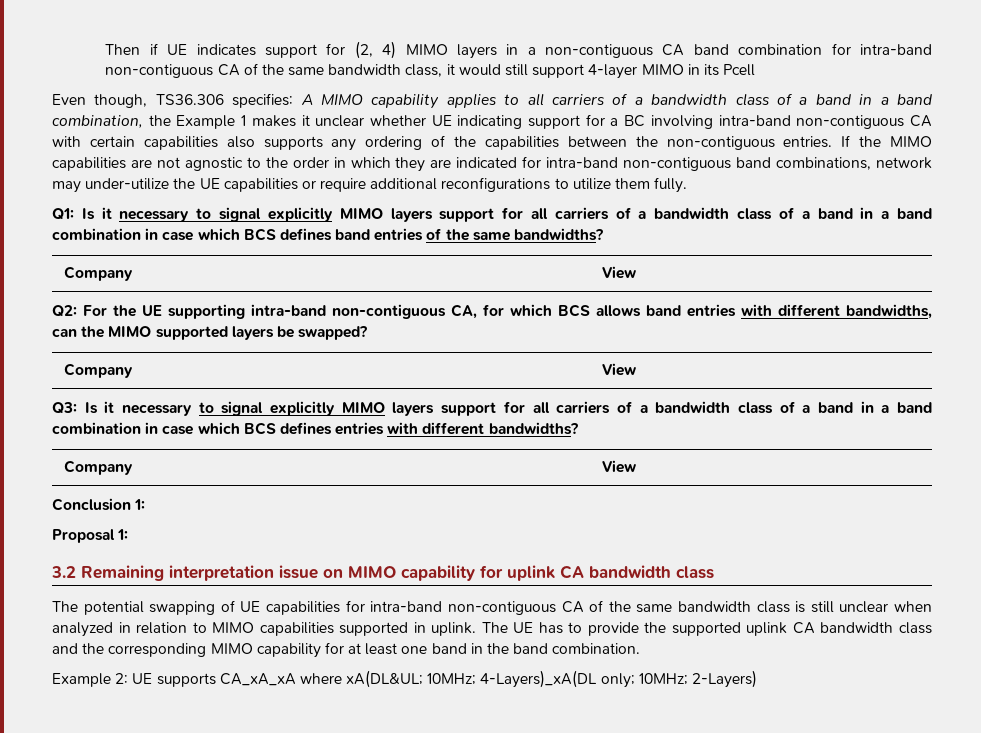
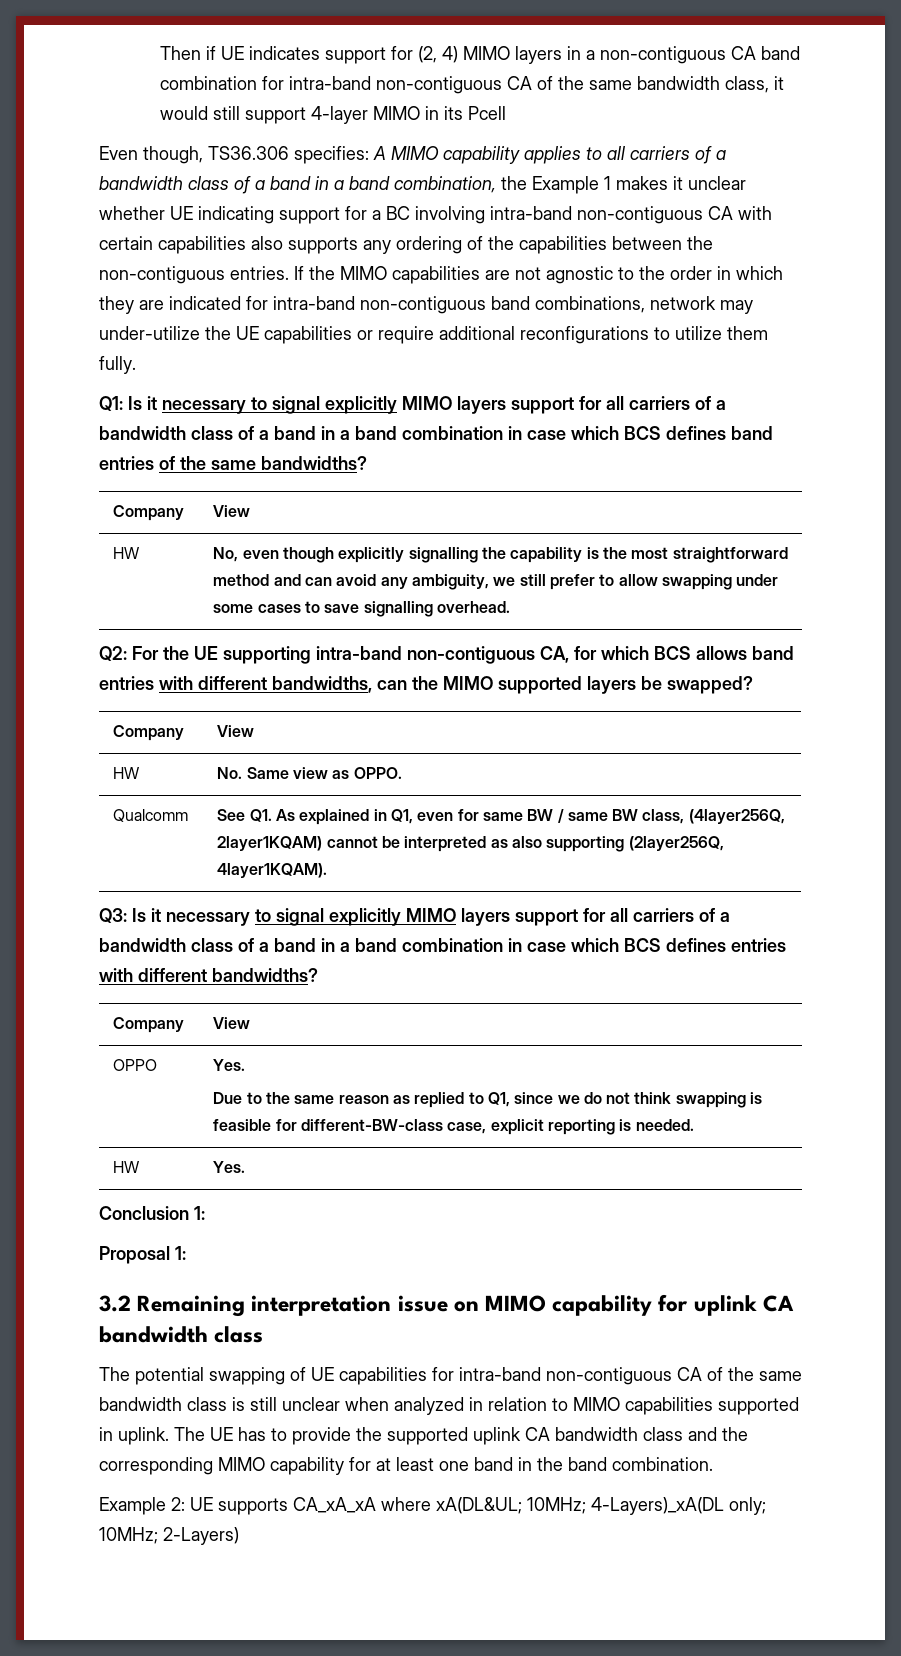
(636, 272) none -> [113,547,141,559] [213,547,788,563] [213,574,779,590] [213,601,510,617] // HW | No, even though explicitly signalling the capability is the most straightforward method and can avoid any ambiguity, we still prefer to allow swapping under some cases to save signalling overhead.
(636, 369) none -> [113,767,141,779] [217,767,402,779] [113,809,189,822] [217,809,785,825] [217,836,724,852] [217,863,328,878] // HW | No. Same view as OPPO. // Qualcomm | See Q1. As explained in Q1, even for same BW / same BW class, (4layer256Q, 2layer1KQAM) cannot be interpreted as also supporting (2layer256Q, 4layer1KQAM).
(636, 466) none -> [113,1059,158,1071] [213,1059,246,1071] [213,1092,763,1108] [213,1119,694,1135] [113,1161,141,1173] [213,1161,246,1173] // OPPO | Yes. // Due to the same reason as replied to Q1, since we do not think swapping is feasible for different-BW-class case, explicit reporting is needed. // HW | Yes.

